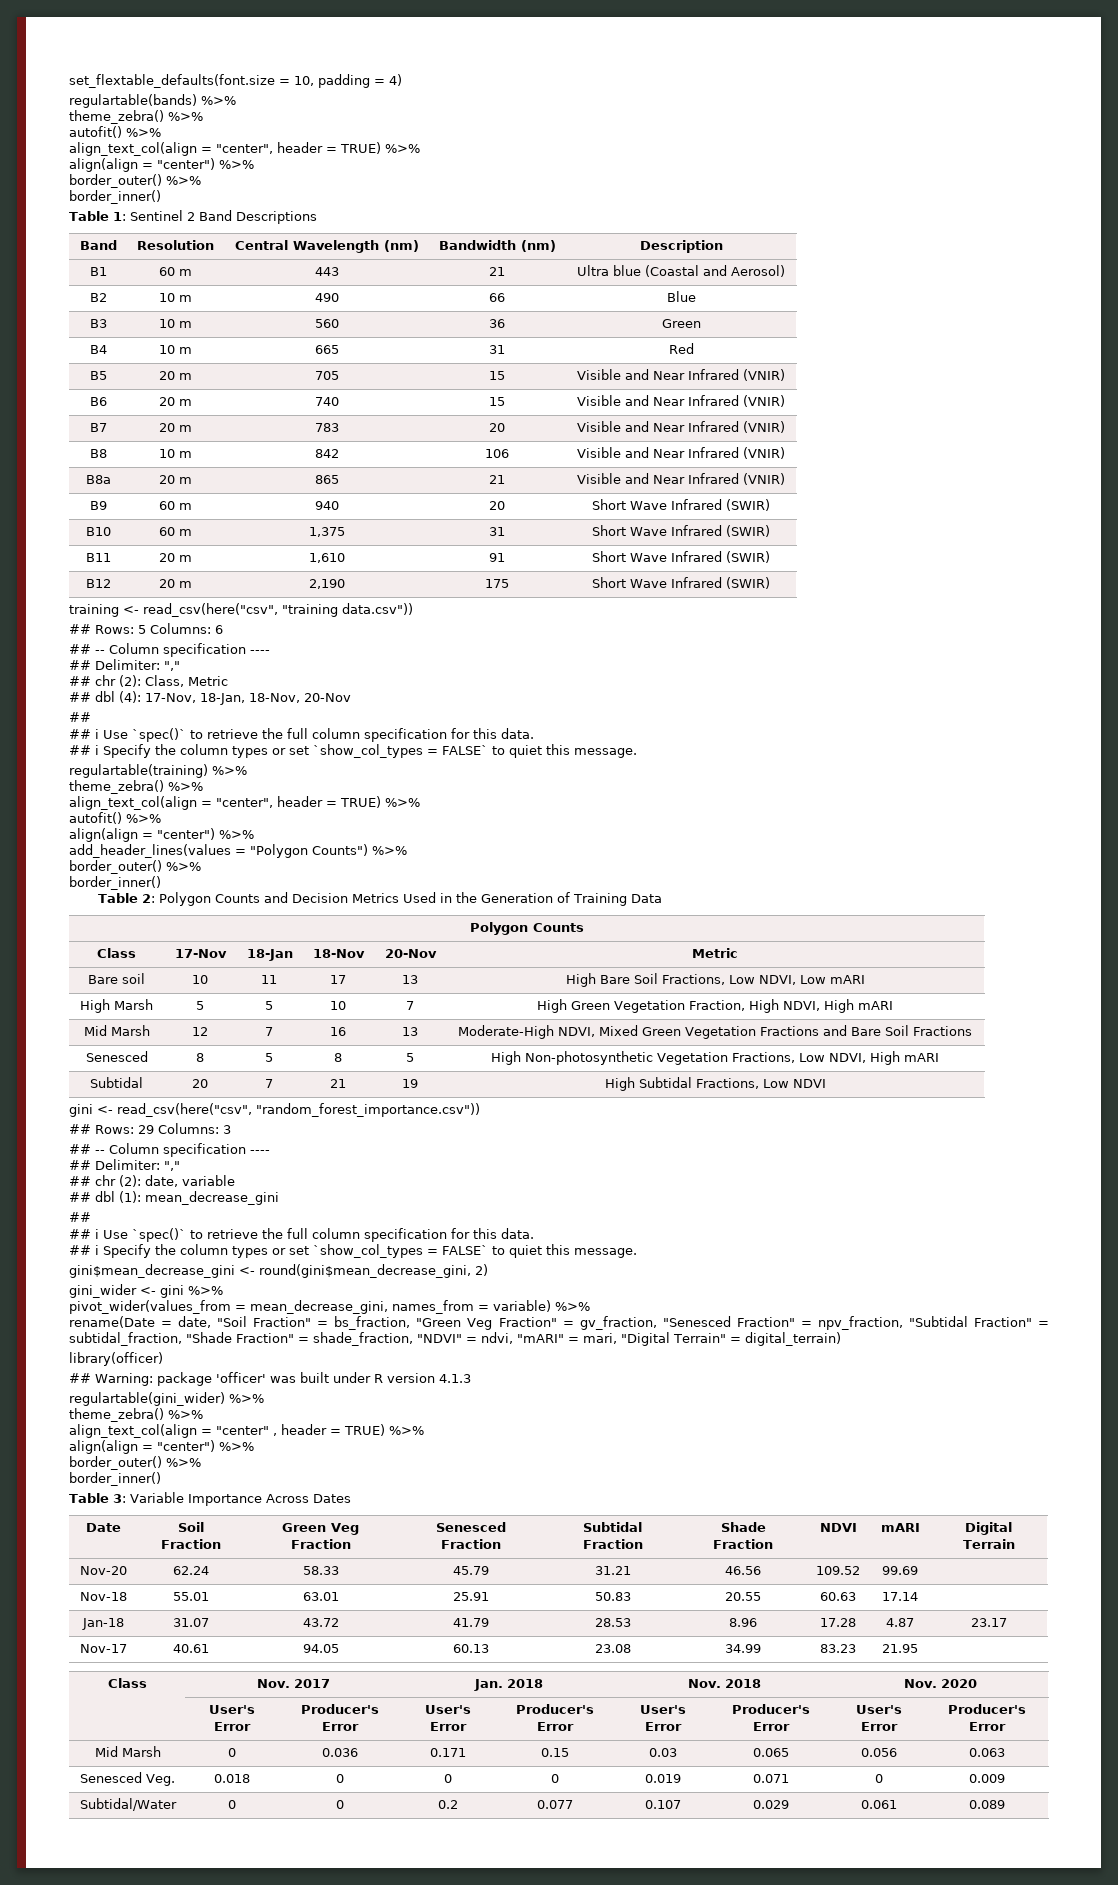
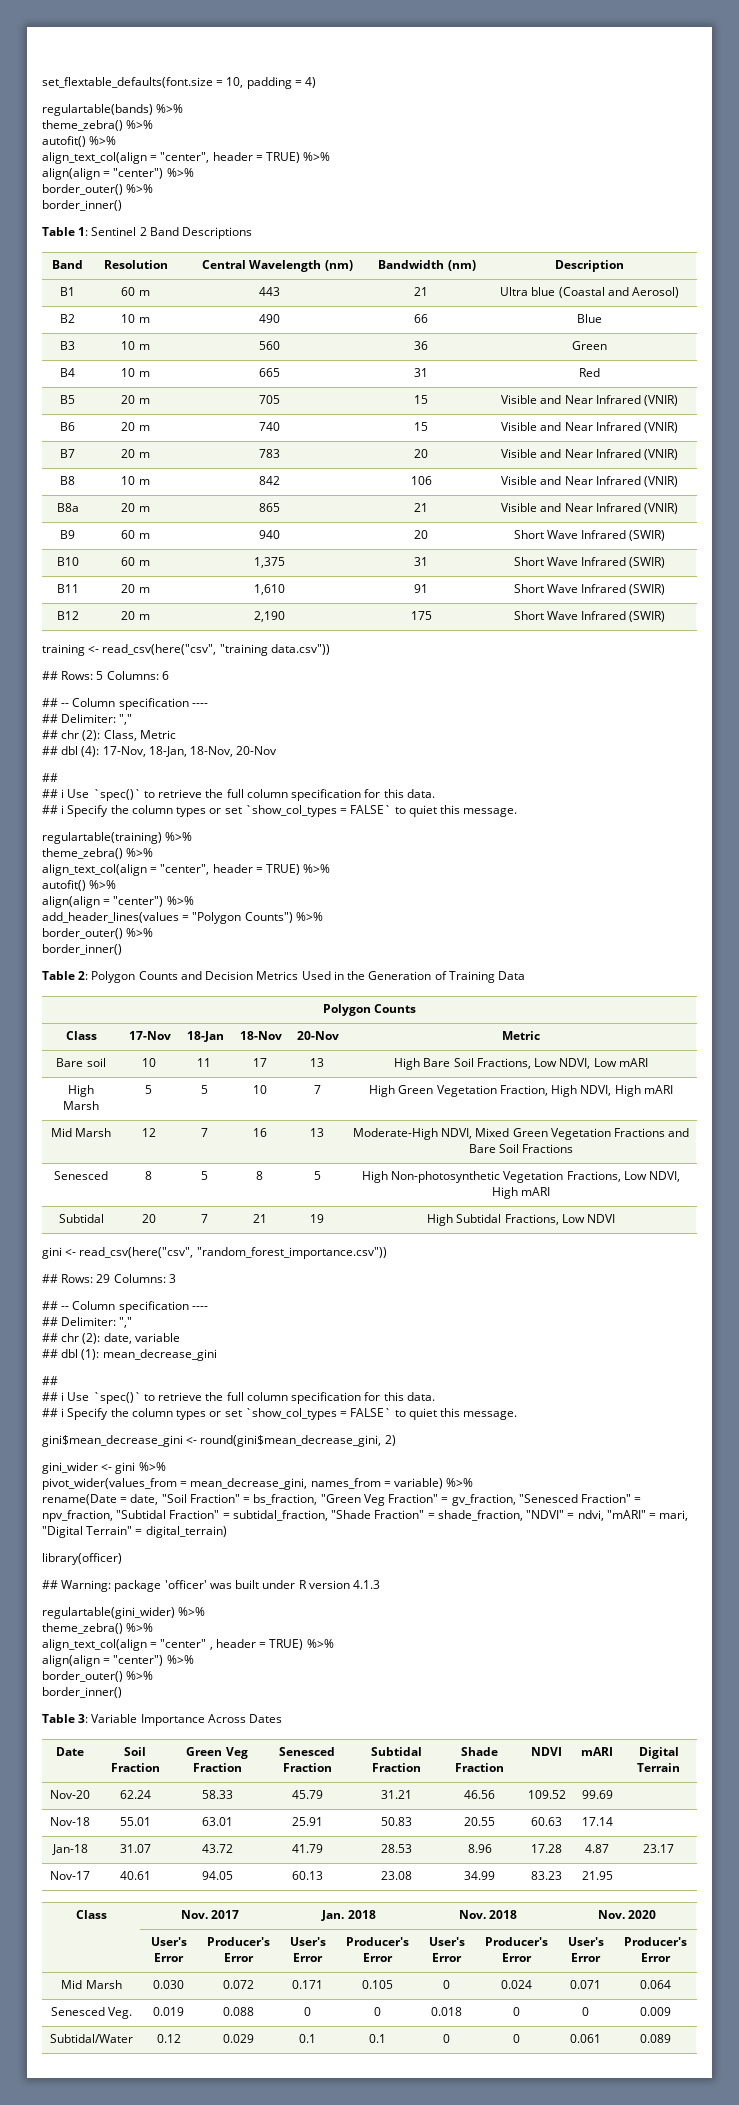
[227,1748,236,1757] [321,1748,358,1757] 0 | 0.036 -> [153,1980,184,1989] [222,1980,254,1989] 0.030 | 0.072
[541,1748,569,1757] [648,1748,677,1757] [752,1748,789,1757] [860,1748,897,1757] [968,1748,1005,1757] [80,1772,175,1786] [213,1774,250,1783] [335,1774,344,1783] [443,1774,452,1783] [551,1774,559,1783] [644,1774,681,1783] [752,1774,789,1783] [874,1774,883,1783] [968,1774,1005,1783] [79,1798,177,1811] [227,1800,236,1809] [335,1800,344,1809] [437,1800,458,1809] [537,1800,573,1809] [644,1800,681,1809] [752,1800,789,1809] 0.15 | 0.03 | 0.065 | 0.056 | 0.063 // Senesced Veg. | 0.018 | 0 | 0 | 0 | 0.019 | 0.071 | 0 | 0.009 // Subtidal/Water | 0 | 0 | 0.2 | 0.077 | 0.107 | 0.029 -> [361,1980,393,1989] [443,1980,450,1989] [500,1980,532,1989] [570,1980,601,1989] [639,1980,671,1989] [50,2007,133,2019] [153,2007,184,2016] [222,2007,254,2016] [304,2007,311,2016] [373,2007,381,2016] [431,2007,462,2016] [512,2007,520,2016] [582,2007,589,2016] [639,2007,671,2016] [50,2034,133,2043] [156,2034,181,2043] [222,2034,254,2043] [299,2034,316,2043] [368,2034,386,2043] [443,2034,450,2043] [512,2034,520,2043] 0.105 | 0 | 0.024 | 0.071 | 0.064 // Senesced Veg. | 0.019 | 0.088 | 0 | 0 | 0.018 | 0 | 0 | 0.009 // Subtidal/Water | 0.12 | 0.029 | 0.1 | 0.1 | 0 | 0

